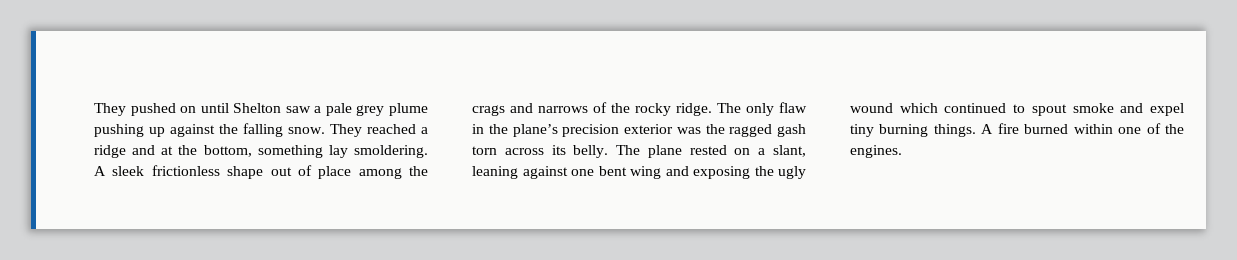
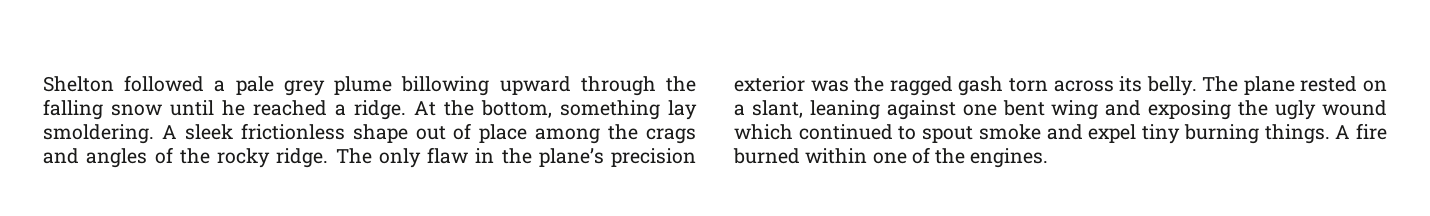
[94,103,428,116] [94,123,428,137] [94,145,174,158] They pushed on until Shelton saw a pale grey plume pushing up against the falling snow. They reached a ridge and at -> [43,75,696,96] [43,99,436,120] Shelton followed a pale grey plume billowing upward through the falling snow until he reached a ridge. At
[538,106,588,113] narrows -> [86,148,148,168] angles

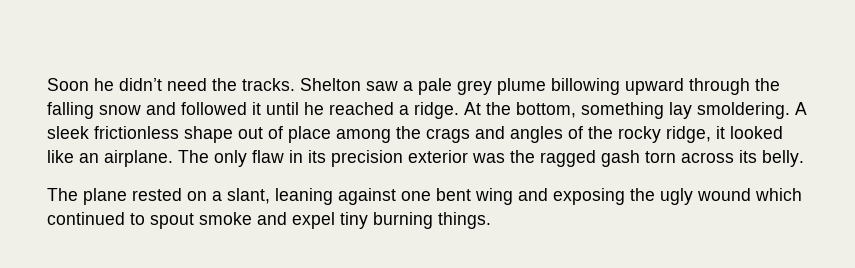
[43,75,205,92] Shelton followed -> [47,78,398,91] Soon he didn’t need the tracks. Shelton saw
(162, 110) none -> [146,102,261,115] and followed it
[276,148,329,168] ridge. -> [666,126,783,143] [47,150,173,167] ridge, it looked like an airplane.
[501,148,604,167] the plane’s -> [308,150,326,163] its
(1197, 86) none -> (804, 158) //
[1335,123,1387,140] [733,147,1049,168] A fire burned within one of the engines. -> (491, 220) none

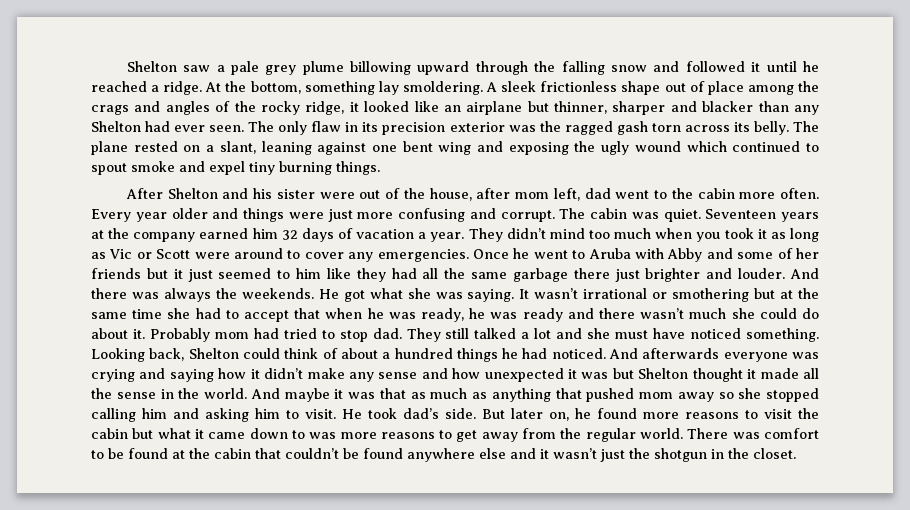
[47,78,295,91] Soon he didn’t need the tracks. -> (126, 66) none
[104,150,173,167] airplane. -> [466,101,820,115] [91,121,245,132] airplane but thinner, sharper and blacker than any Shelton had ever seen.
(804, 158) // -> (789, 128) none
(491, 220) none -> [125,188,819,201] [91,208,819,222] [91,228,819,242] [91,248,819,262] [91,268,820,282] [91,288,820,302] [91,308,820,322] [91,328,820,342] [91,348,819,362] [91,368,820,382] [91,388,819,402] [91,408,819,422] [91,428,819,442] [91,448,796,462] // After Shelton and his sister were out of the house, after mom left, dad went to the cabin more often. Every year older and things were just more confusing and corrupt. The cabin was quiet. Seventeen years at the company earned him 32 days of vacation a year. They didn’t mind too much when you took it as long as Vic or Scott were around to cover any emergencies. Once he went to Aruba with Abby and some of her friends but it just seemed to him like they had all the same garbage there just brighter and louder. And there was always the weekends. He got what she was saying. It wasn’t irrational or smothering but at the same time she had to accept that when he was ready, he was ready and there wasn’t much she could do about it. Probably mom had tried to stop dad. They still talked a lot and she must have noticed something. Looking back, Shelton could think of about a hundred things he had noticed. And afterwards everyone was crying and saying how it didn’t make any sense and how unexpected it was but Shelton thought it made all the sense in the world. And maybe it was that as much as anything that pushed mom away so she stopped calling him and asking him to visit. He took dad’s side. But later on, he found more reasons to visit the cabin but what it came down to was more reasons to get away from the regular world. There was comfort to be found at the cabin that couldn’t be found anywhere else and it wasn’t just the shotgun in the closet.

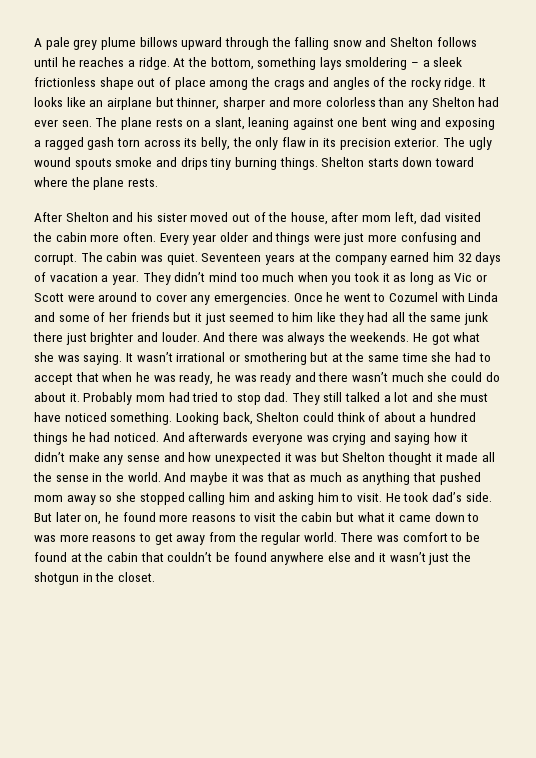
[126,61,225,72] Shelton saw a -> [34,38,42,47] A
[350,61,412,75] billowing -> [139,37,178,47] billows
[685,61,761,72] followed it -> [390,37,477,47] Shelton follows
[91,81,147,92] reached -> [79,57,125,67] reaches
[378,81,498,95] lay smoldering. A -> [319,57,430,70] lays smoldering – a
[305,101,410,115] ridge, it looked -> [444,77,487,90] [34,97,63,107] ridge. It looks
[702,101,754,112] blacker -> [293,97,376,107] more colorless
[278,121,819,135] [91,141,178,155] only flaw in its precision exterior was the ragged gash torn across its belly. The plane rested -> [120,117,183,130] plane rests
[574,141,819,155] [91,163,127,175] the ugly wound which continued to spout -> [34,137,492,150] [34,157,112,170] a ragged gash torn across its belly, the only flaw in its precision exterior. The ugly wound spouts
[209,161,245,175] expel -> [180,157,208,170] drips
(380, 168) none -> [321,157,475,167] [34,177,158,190] Shelton starts down toward where the plane rests.
[319,192,355,199] were -> [190,212,229,222] moved
[615,190,668,199] went to -> [445,212,482,222] visited
[588,248,703,262] Aruba with Abby -> [389,292,499,302] Cozumel with Linda
[512,268,568,282] garbage -> [463,312,488,325] junk

